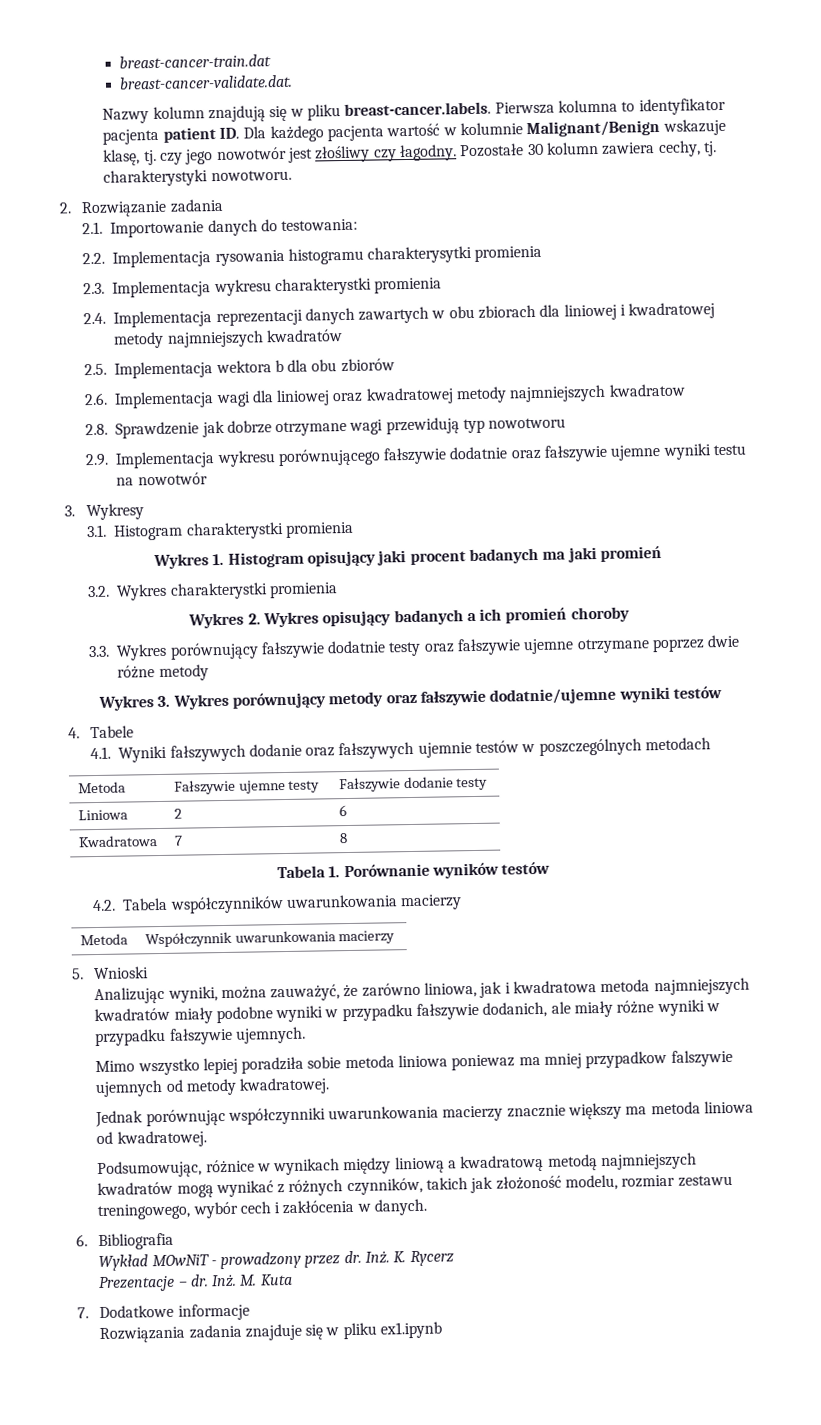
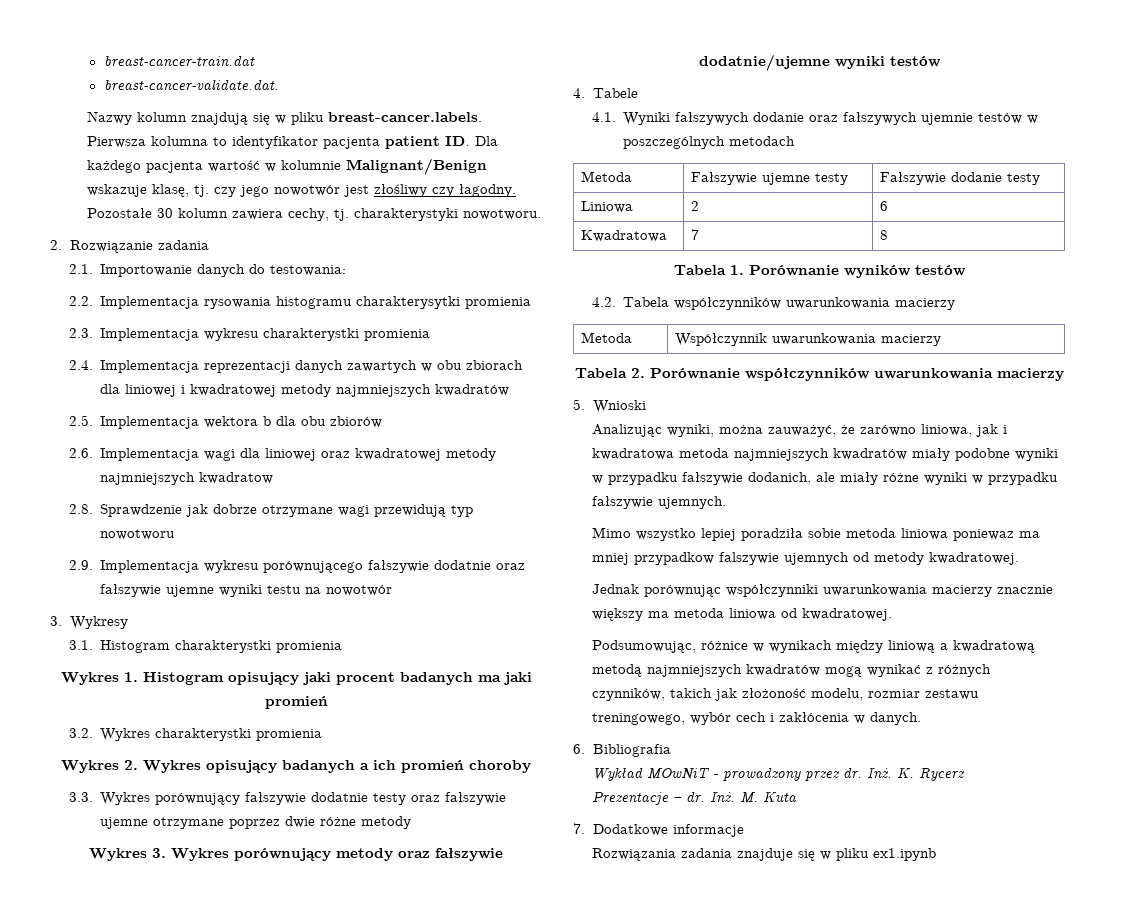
(396, 937) none -> [574,368,1064,381] // Tabela 2. Porównanie współczynników uwarunkowania macierzy

